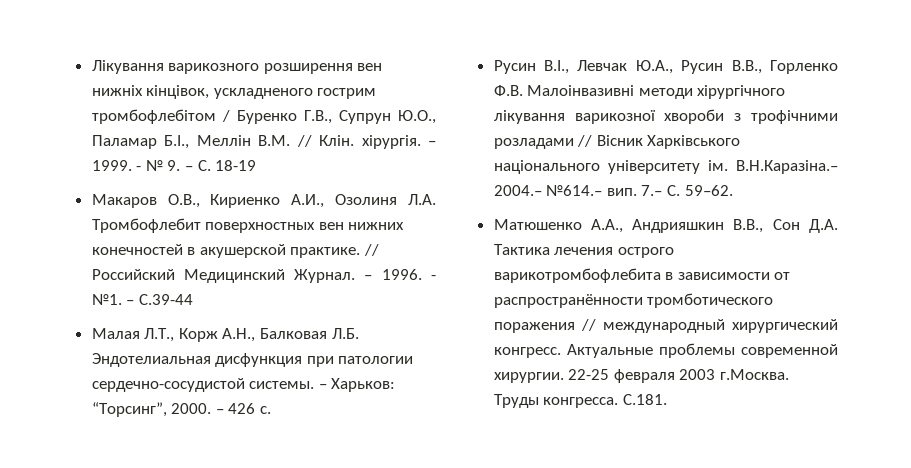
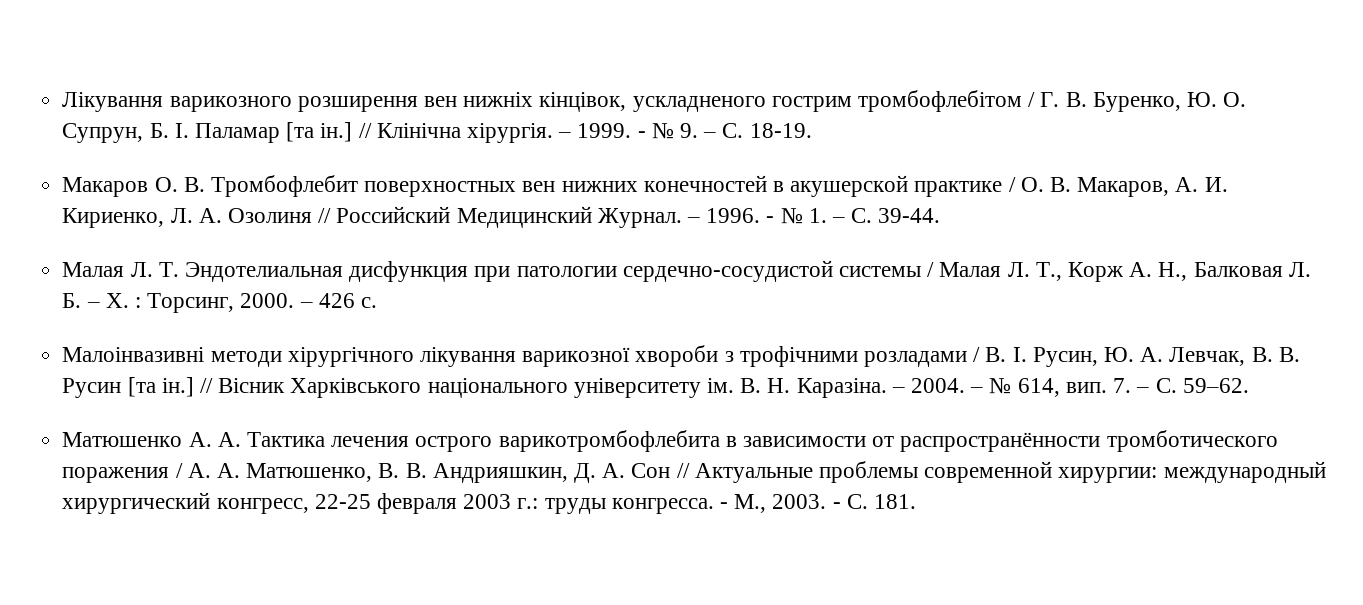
[236,110,436,124] [91,135,355,149] Буренко Г.В., Супрун Ю.О., Паламар Б.І., Меллін В.М. // Клін. -> [1040,92,1247,112] [62,122,461,143] Г. В. Буренко, Ю. О. Супрун, Б. І. Паламар [та ін.] // Клінічна
[215,160,257,171] 18-19 -> [749,123,812,138] 18-19.
[167,194,436,208] О.В., Кириенко А.И., Озолиня Л.А. -> [154,177,205,192] О. В.
[290,247,361,258] практике. -> [914,177,1228,197] [62,208,312,228] практике / О. В. Макаров, А. И. Кириенко, Л. А. Озолиня
[91,294,193,305] [91,328,359,342] №1. – С.39-44 // Малая Л.Т., Корж А.Н., Балковая Л.Б. -> [780,208,941,224] [62,262,179,277] № 1. – С. 39-44. // Малая Л. Т.
[249,378,396,392] [91,402,272,417] [493,60,838,74] [493,85,523,96] системы. – Харьков: “Торсинг”, 2000. – 426 с. // Русин В.І., Левчак Ю.А., Русин В.В., Горленко Ф.В. -> [838,262,1311,282] [62,293,377,313] системы / Малая Л. Т., Корж А. Н., Балковая Л. Б. – Х. : Торсинг, 2000. – 426 с. //
(574, 143) none -> [973,347,1300,367] [62,377,194,398] / В. І. Русин, Ю. А. Левчак, В. В. Русин [та ін.]
[736,160,838,174] [493,185,733,196] [493,219,838,233] В.Н.Каразіна.– 2004.– №614.– вип. 7.– С. 59–62. // Матюшенко А.А., Андрияшкин В.В., Сон Д.А. -> [740,378,1249,398] [62,432,241,447] В. Н. Каразіна. – 2004. – № 614, вип. 7. – С. 59–62. // Матюшенко А. А.
[580,319,838,333] [493,343,838,358] [493,369,790,383] [493,394,667,408] // международный хирургический конгресс. Актуальные проблемы современной хирургии. 22-25 февраля 2003 г.Москва. Труды конгресса. С.181. -> [175,461,1326,483] [62,492,917,514] / А. А. Матюшенко, В. В. Андрияшкин, Д. А. Сон // Актуальные проблемы современной хирургии: международный хирургический конгресс, 22-25 февраля 2003 г.: труды конгресса. - М., 2003. - С. 181.

